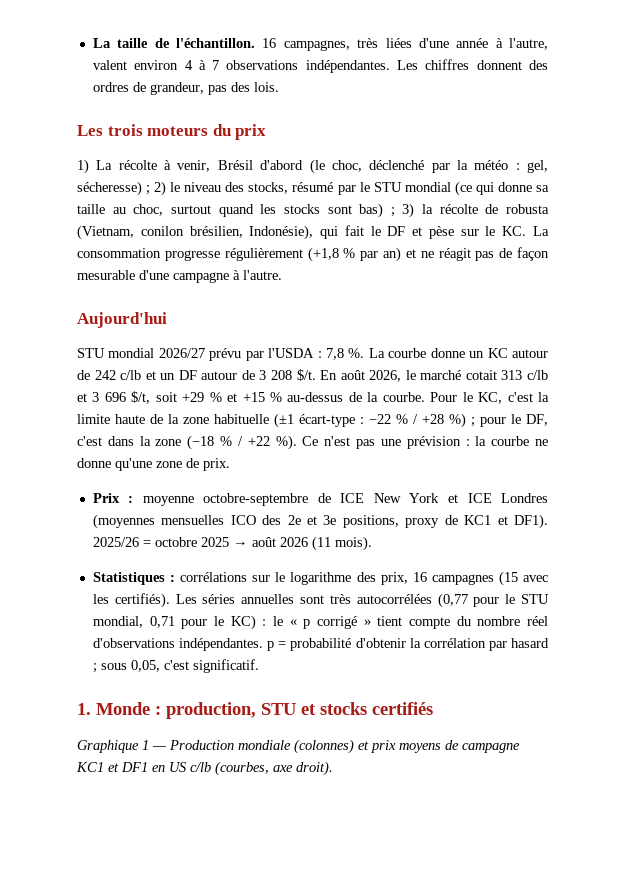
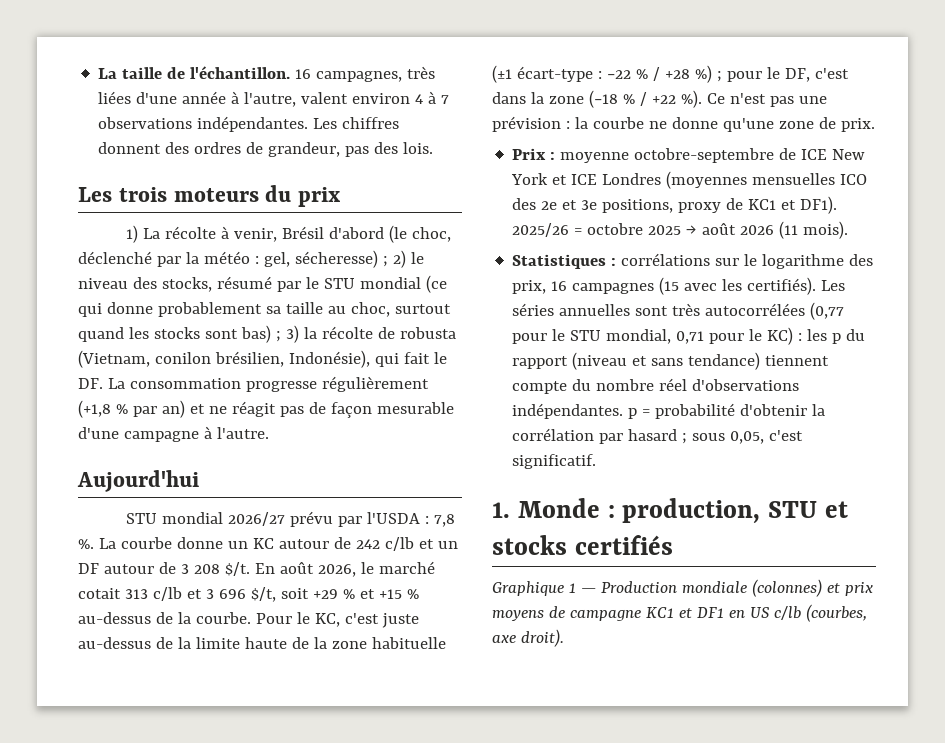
(532, 187) none -> [157,302,262,317] probablement
[387,226,527,239] DF et pèse sur le KC. -> [78,378,103,389] DF.
(533, 397) none -> [381,613,419,628] [78,637,173,649] juste au-dessus de
[272,616,403,629] le « p corrigé » tient -> [807,329,866,344] [512,352,830,370] les p du rapport (niveau et sans tendance) tiennent

